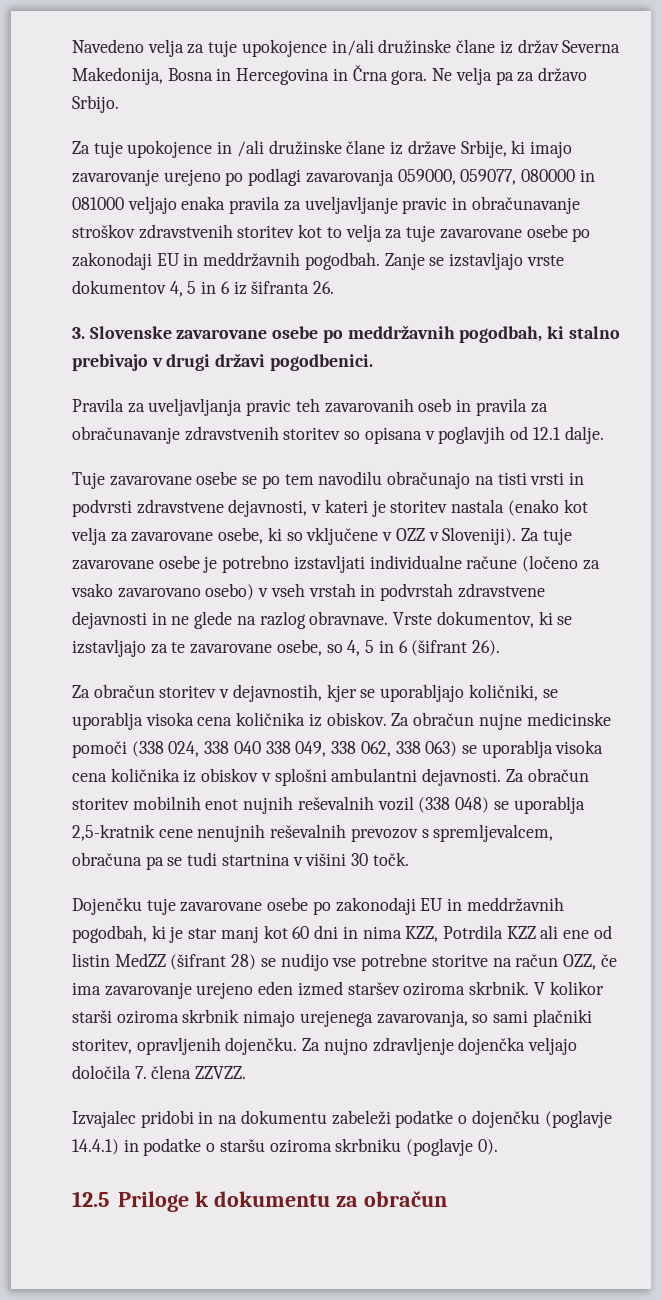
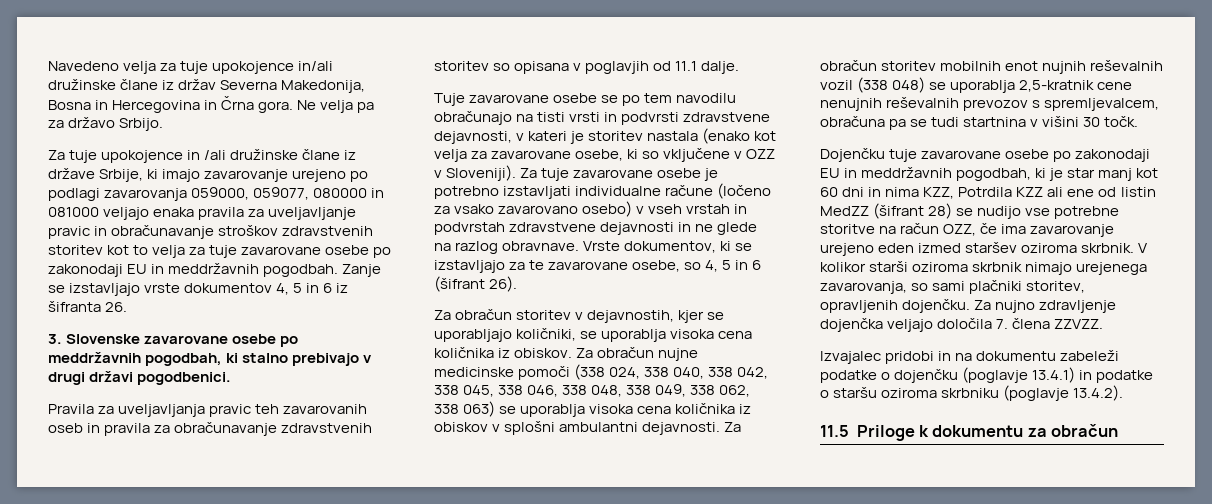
[532,427,560,440] 12.1 -> [675,61,698,71] 11.1
[233,741,261,754] 040 -> [673,367,769,379] [434,385,623,397] 040, 338 042, 338 045, 338 046, 338 048,
[72,1139,119,1155] 14.4.1) -> [1032,367,1076,383] 13.4.1)
[477,1139,498,1155] [72,1191,109,1207] 0). // 12.5 -> [1073,385,1124,401] [820,425,849,437] 13.4.2). // 11.5

